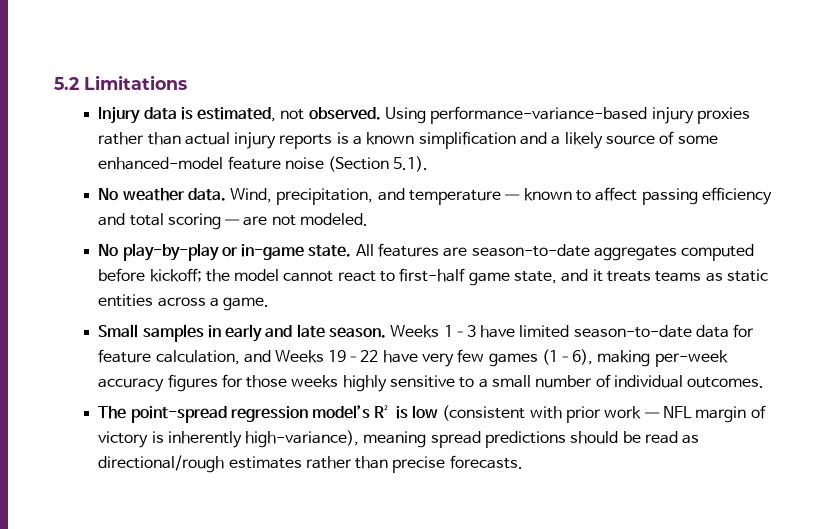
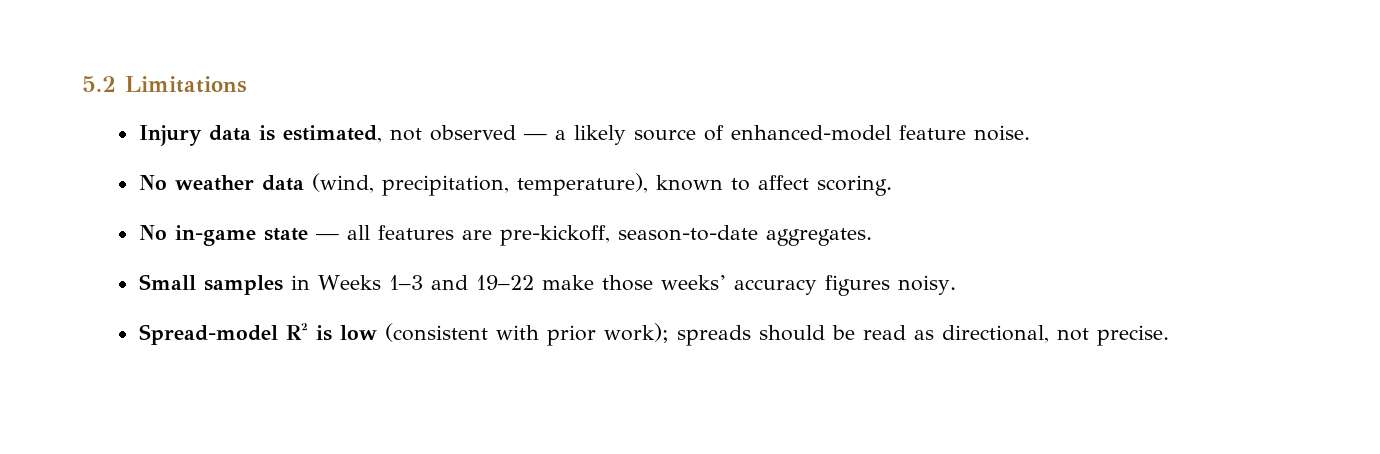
[308,106,751,124] [98,131,548,149] observed. Using performance-variance-based injury proxies rather than actual injury reports is a known simplification and -> [429,125,547,141] observed —
[677,135,718,144] some -> (724, 133) none
[284,156,429,172] noise (Section 5.1). -> [973,125,1030,141] noise.
[187,187,773,205] [98,213,369,230] [98,243,755,261] [98,268,768,286] [98,294,270,311] [98,324,755,342] [98,349,728,367] [98,374,765,392] [98,405,371,423] data. Wind, precipitation, and temperature — known to affect passing efficiency and total scoring — are not modeled. // No play-by-play or in-game state. All features are season-to-date aggregates computed before kickoff; the model cannot react to first-half game state, and it treats teams as static entities across a game. // Small samples in early and late season. Weeks 1–3 have limited season-to-date data for feature calculation, and Weeks 19–22 have very few games (1–6), making per-week accuracy figures for those weeks highly sensitive to a small number of individual outcomes. // The point-spread regression model’s -> [261,173,892,196] [138,225,872,246] [138,274,956,296] [138,324,278,345] data (wind, precipitation, temperature), known to affect scoring. // No in-game state — all features are pre-kickoff, season-to-date aggregates. // Small samples in Weeks 1–3 and 19–22 make those weeks’ accuracy figures noisy. // Spread-model
[604,405,766,423] [98,430,700,448] [98,455,523,473] work — NFL margin of victory is inherently high-variance), meaning spread predictions should be read as directional/rough estimates rather than precise forecasts. -> [603,323,1169,346] work); spreads should be read as directional, not precise.

